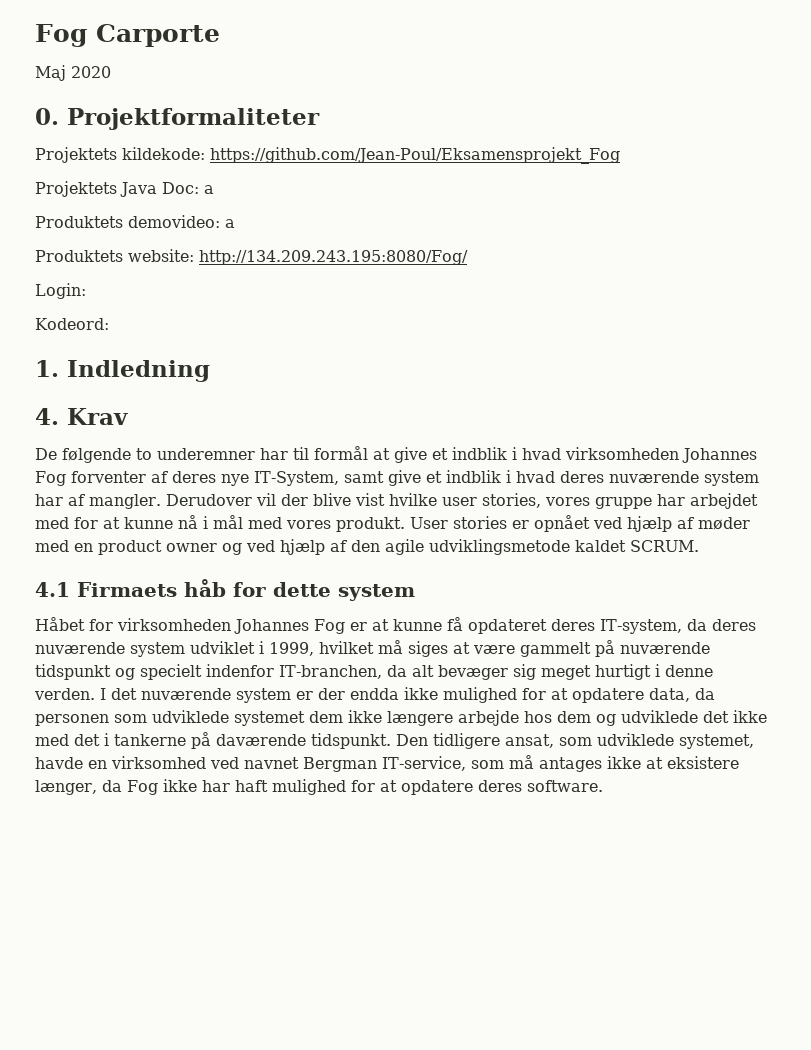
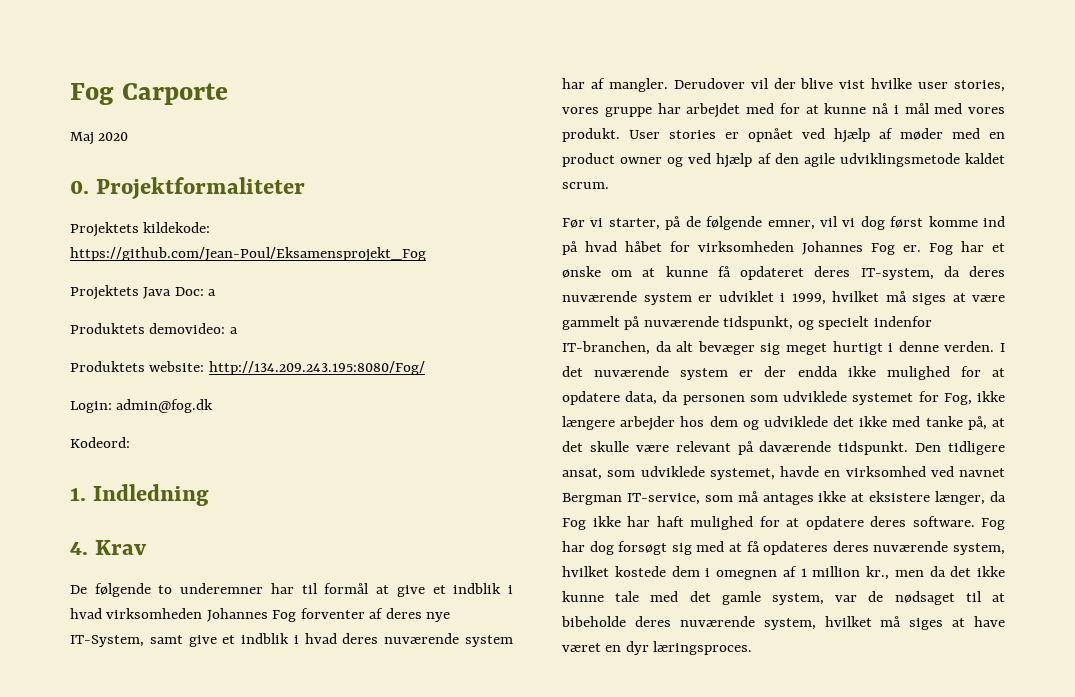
(86, 291) none -> [116,399,214,413] admin@fog.dk
[630,540,699,552] [35,579,415,601] [35,617,367,634] SCRUM. // 4.1 Firmaets håb for dette system // Håbet for virksomheden Johannes Fog er -> [562,182,609,189] [562,216,1006,230] [562,241,1005,255] [562,266,633,278] scrum. // Før vi starter, på de følgende emner, vil vi dog først komme ind på hvad håbet for virksomheden Johannes Fog er. Fog har et ønske om
(185, 649) none -> [698,295,712,302] er
[35,664,111,680] tidspunkt -> [723,316,794,330] tidspunkt,
[309,711,343,723] dem -> [918,391,972,405] for Fog,
[458,710,519,726] arbejde -> [620,416,676,431] arbejder
[74,733,186,746] det i tankerne -> [925,416,1005,430] [562,441,731,452] tanke på, at det skulle være relevant
(603, 786) none -> [981,518,1005,530] [562,541,1005,555] [562,566,1005,580] [562,591,1005,605] [561,616,1005,630] [562,641,753,655] Fog har dog forsøgt sig med at få opdateres deres nuværende system, hvilket kostede dem i omegnen af 1 million kr., men da det ikke kunne tale med det gamle system, var de nødsaget til at bibeholde deres nuværende system, hvilket må siges at have været en dyr læringsproces.

